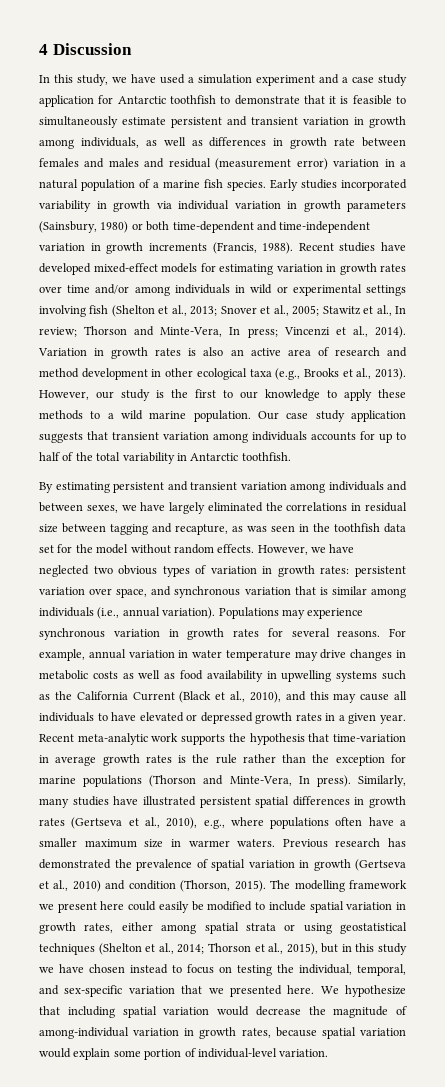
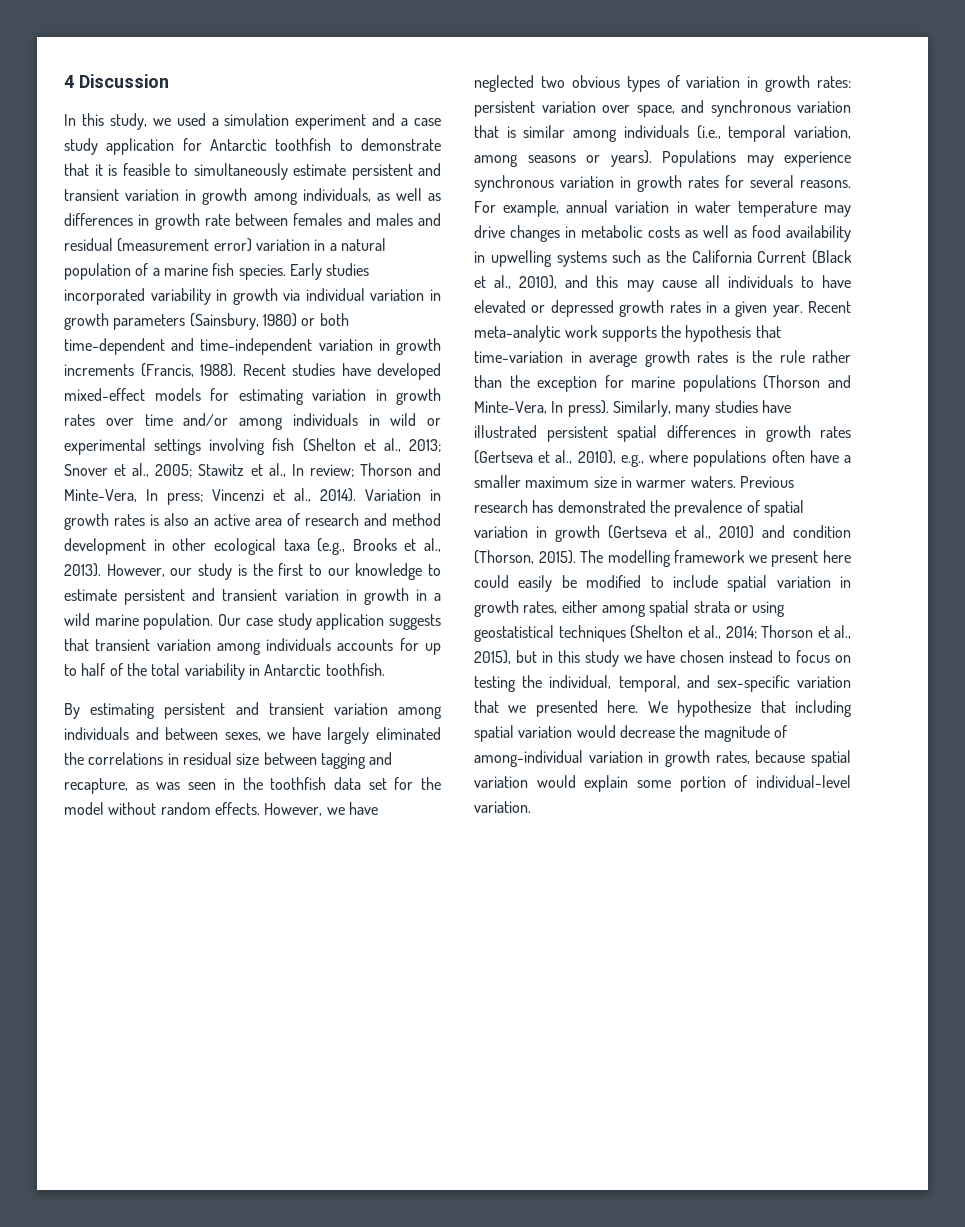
[131,74,156,83] have -> (171, 122) none
[344,389,406,401] [39,410,101,420] apply these methods to -> [64,588,427,605] estimate persistent and transient variation in growth in
[122,607,216,619] annual variation). -> [728,125,851,142] [474,150,652,167] temporal variation, among seasons or years).

